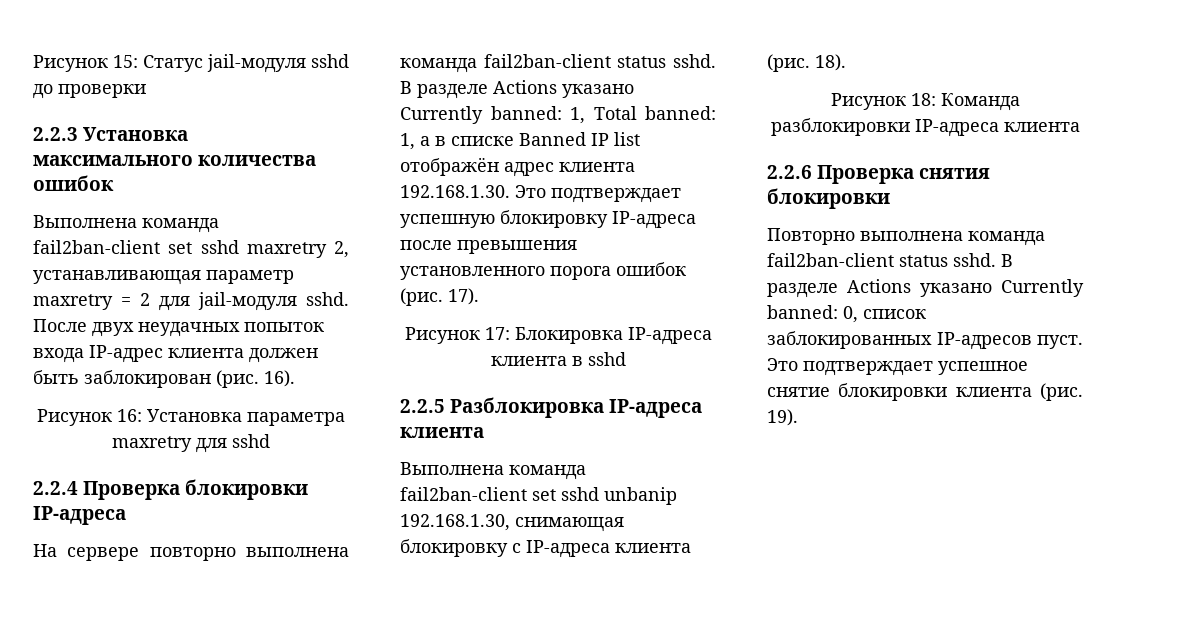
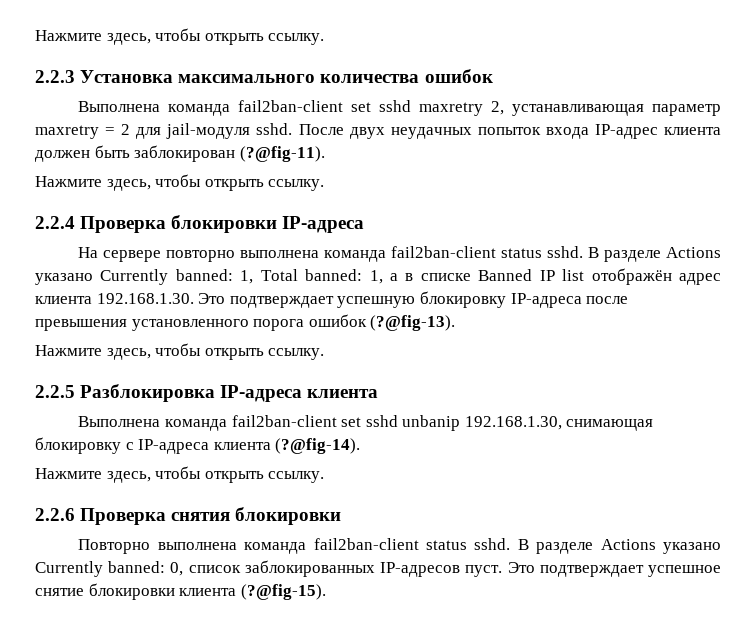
[33,54,349,73] [33,84,146,99] Рисунок 15: Статус jail-модуля sshd до проверки -> [35,28,325,45] Нажмите здесь, чтобы открыть ссылку.
[216,370,295,388] [37,409,345,426] [112,434,270,453] (рис. 16). // Рисунок 16: Установка параметра maxretry для sshd -> [239,146,325,162] [35,174,325,191] (?@fig-11). // Нажмите здесь, чтобы открыть ссылку.
[400,288,479,306] [404,327,712,345] [490,352,626,366] (рис. 17). // Рисунок 17: Блокировка IP-адреса клиента в sshd -> [370,315,456,331] [35,343,325,360] (?@fig-13). // Нажмите здесь, чтобы открыть ссылку.
[767,54,846,72] [830,93,1020,111] [770,118,1080,137] (рис. 18). // Рисунок 18: Команда разблокировки IP-адреса клиента -> [275,438,361,454] [35,466,325,483] (?@fig-14). // Нажмите здесь, чтобы открыть ссылку.
[1040,383,1083,401] [767,409,798,426] (рис. 19). -> [240,584,326,600] (?@fig-15).

